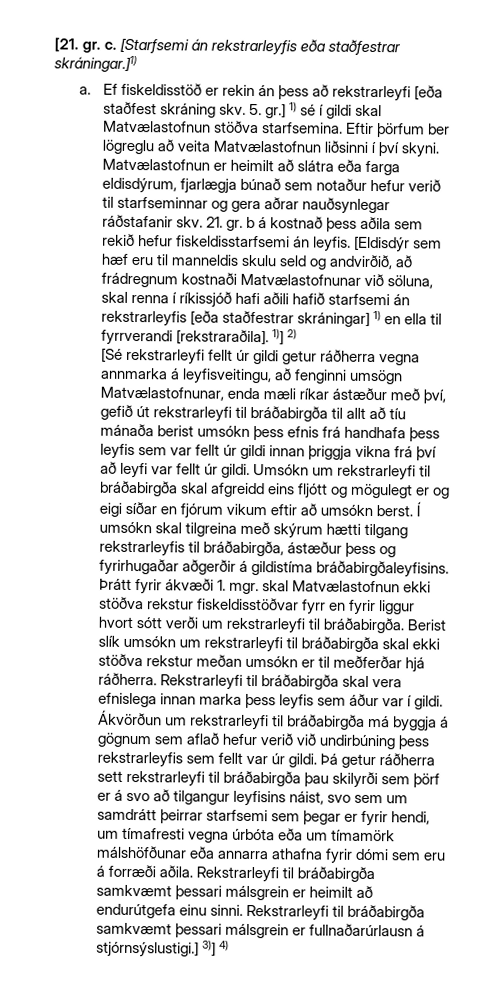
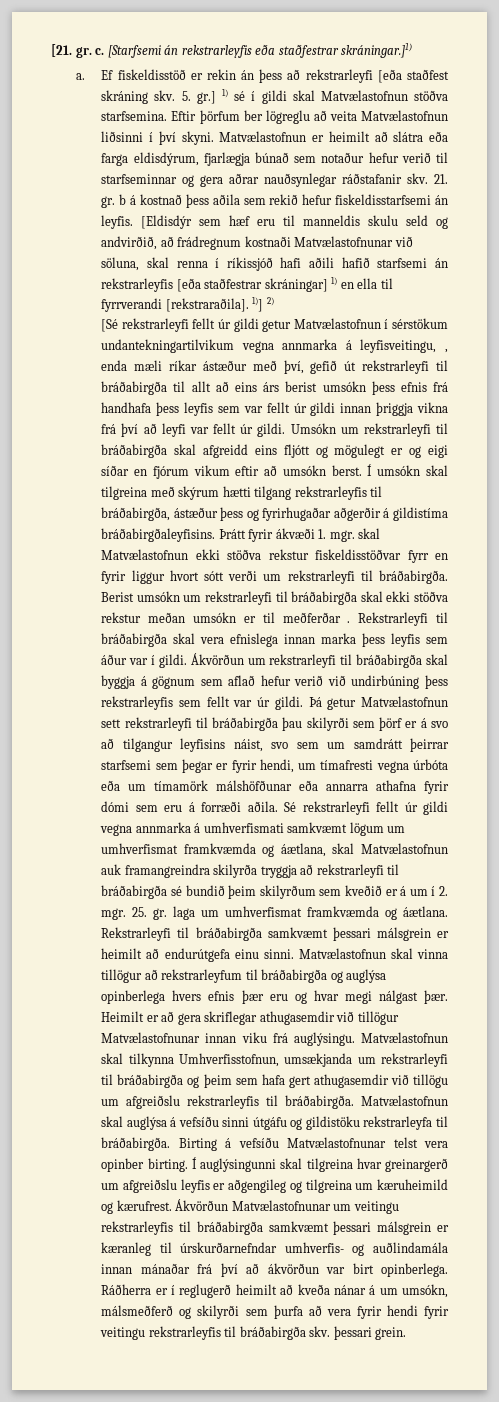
[320,349,421,366] [99,367,404,385] [99,386,224,401] ráðherra vegna annmarka á leyfisveitingu, að fenginni umsögn Matvælastofnunar, -> [293,318,448,329] [101,339,449,353] Matvælastofnun í sérstökum undantekningartilvikum vegna annmarka á leyfisveitingu, ,
[389,408,407,420] [99,423,154,437] tíu mánaða -> [234,382,280,392] eins árs
[97,635,120,647] slík -> (135, 597) none
[405,657,426,673] [97,672,157,686] hjá ráðherra. -> [347,621,351,623] .
[368,715,391,728] má -> [425,654,448,665] skal
[379,753,436,766] ráðherra -> [360,696,448,707] Matvælastofnun
(194, 871) none -> [284,801,449,815] [100,822,406,836] [101,843,449,857] [101,864,400,878] [101,885,449,899] [101,906,448,920] Sé rekstrarleyfi fellt úr gildi vegna annmarka á umhverfismati samkvæmt lögum um umhverfismat framkvæmda og áætlana, skal Matvælastofnun auk framangreindra skilyrða tryggja að rekstrarleyfi til bráðabirgða sé bundið þeim skilyrðum sem kveðið er á um í 2. mgr. 25. gr. laga um umhverfismat framkvæmda og áætlana.
[246,904,426,921] [95,922,426,939] [95,940,230,958] Rekstrarleyfi til bráðabirgða samkvæmt þessari málsgrein er fullnaðarúrlausn á stjórnsýslustigi.] 3)] 4) -> [298,948,448,959] [101,969,387,983] [101,990,448,1004] [101,1011,399,1025] [101,1032,448,1046] [101,1053,448,1067] [101,1074,448,1088] [101,1095,448,1109] [101,1116,448,1130] [101,1137,448,1151] [101,1157,448,1172] [101,1179,448,1193] [101,1199,399,1214] [101,1221,449,1235] [101,1242,448,1256] [101,1263,448,1277] [101,1284,448,1298] [101,1305,449,1319] [100,1326,407,1340] Matvælastofnun skal vinna tillögur að rekstrarleyfum til bráðabirgða og auglýsa opinberlega hvers efnis þær eru og hvar megi nálgast þær. Heimilt er að gera skriflegar athugasemdir við tillögur Matvælastofnunar innan viku frá auglýsingu. Matvælastofnun skal tilkynna Umhverfisstofnun, umsækjanda um rekstrarleyfi til bráðabirgða og þeim sem hafa gert athugasemdir við tillögu um afgreiðslu rekstrarleyfis til bráðabirgða. Matvælastofnun skal auglýsa á vefsíðu sinni útgáfu og gildistöku rekstrarleyfa til bráðabirgða. Birting á vefsíðu Matvælastofnunar telst vera opinber birting. Í auglýsingunni skal tilgreina hvar greinargerð um afgreiðslu leyfis er aðgengileg og tilgreina um kæruheimild og kærufrest. Ákvörðun Matvælastofnunar um veitingu rekstrarleyfis til bráðabirgða samkvæmt þessari málsgrein er kæranleg til úrskurðarnefndar umhverfis- og auðlindamála innan mánaðar frá því að ákvörðun var birt opinberlega. Ráðherra er í reglugerð heimilt að kveða nánar á um umsókn, málsmeðferð og skilyrði sem þurfa að vera fyrir hendi fyrir veitingu rekstrarleyfis til bráðabirgða skv. þessari grein.

